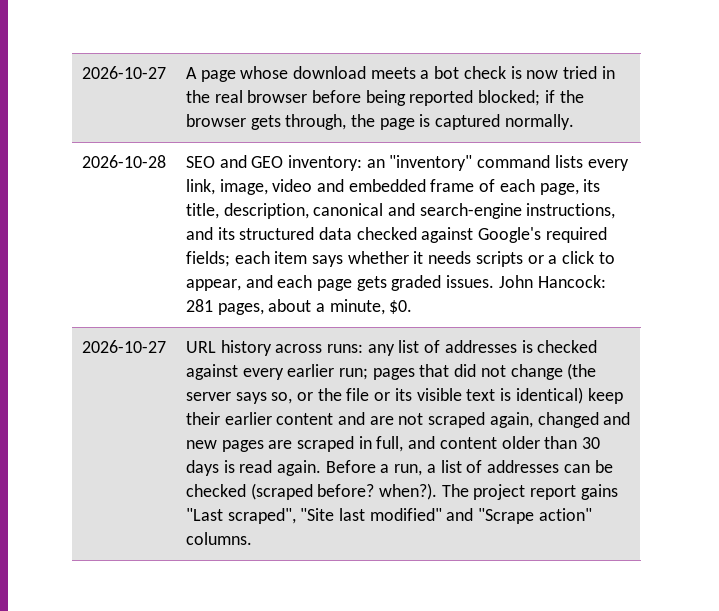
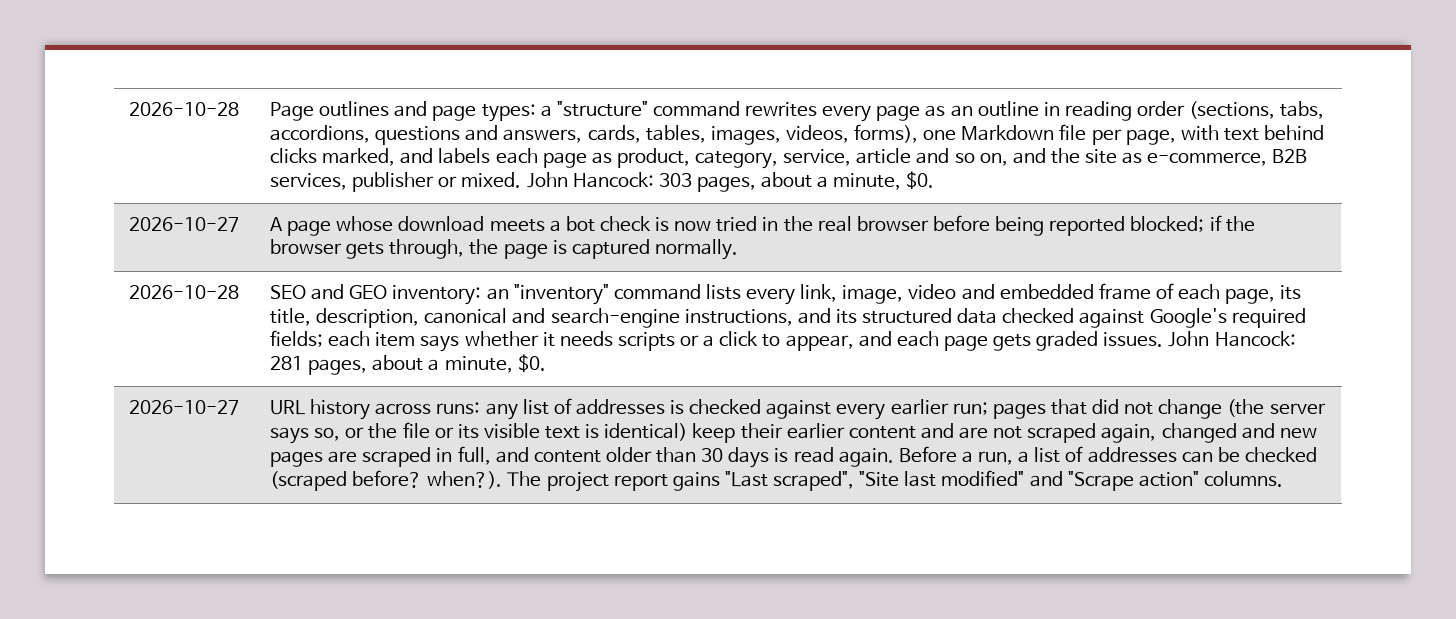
(81, 72) none -> [129,102,240,116] [270,101,1325,122] [270,124,1325,145] [270,148,1308,169] [270,171,935,192] 2026-10-28 | Page outlines and page types: a "structure" command rewrites every page as an outline in reading order (sections, tabs, accordions, questions and answers, cards, tables, images, videos, forms), one Markdown file per page, with text behind clicks marked, and labels each page as product, category, service, article and so on, and the site as e-commerce, B2B services, publisher or mixed. John Hancock: 303 pages, about a minute, $0. //

